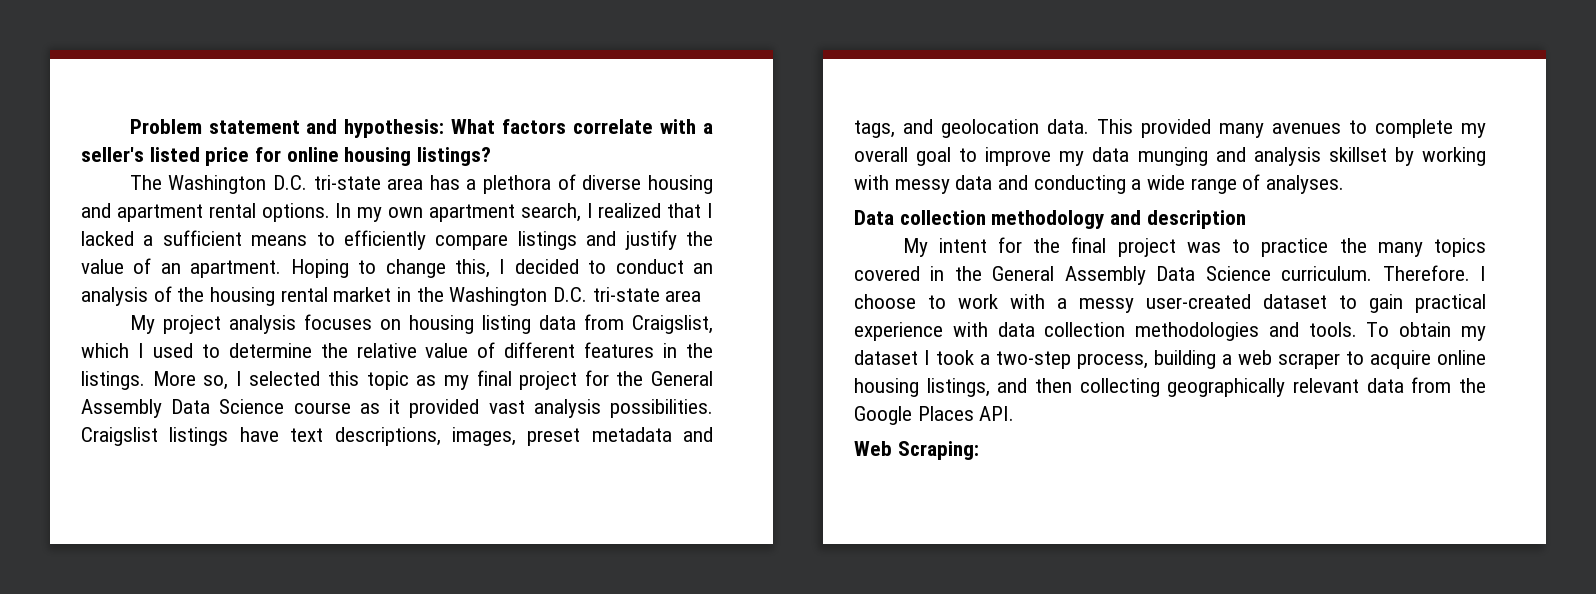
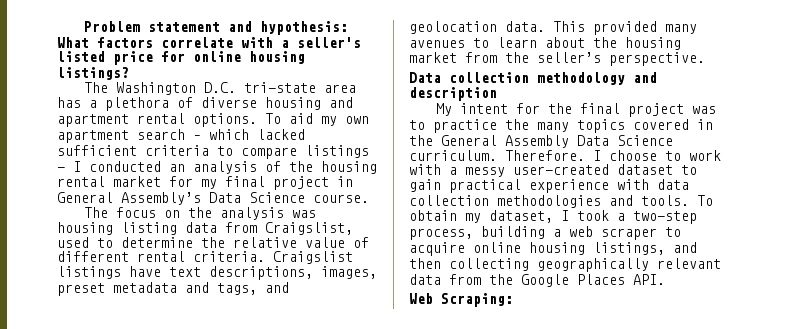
[335,203,352,218] In -> [265,113,313,124] To aid
[520,203,713,222] [81,230,713,250] [81,258,684,278] search, I realized that I lacked a sufficient means to efficiently compare listings and justify the value of an apartment. Hoping to change this, I decided to conduct -> [137,129,305,140] [57,145,369,159] [57,161,161,172] search – which lacked sufficient criteria to compare listings - I conducted
[397,287,702,306] [129,314,401,334] in the Washington D.C. tri-state area // My project analysis focuses on -> [169,176,353,190] [57,192,369,205] [83,207,316,220] for my final project in General Assembly’s Data Science course. // The focus on the analysis was
[81,343,144,358] which I -> (353, 228) none
[584,342,713,358] [81,370,713,390] [81,399,713,418] features in the listings. More so, I selected this topic as my final project for the General Assembly Data Science course as it provided vast analysis possibilities. -> [137,251,265,262] rental criteria.
[1375,119,1486,138] [854,147,1486,166] [854,174,1345,194] complete my overall goal to improve my data munging and analysis skillset by working with messy data and conducting a wide range of analyses. -> [497,37,681,50] [409,52,705,66] learn about the housing market from the seller’s perspective.
[854,350,918,365] dataset -> [489,210,553,223] dataset,

